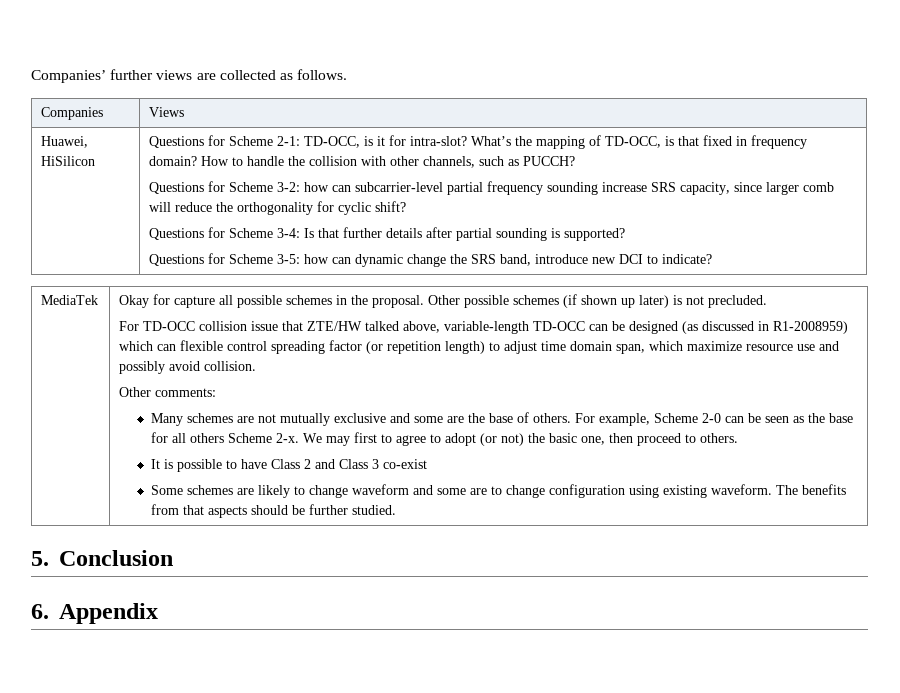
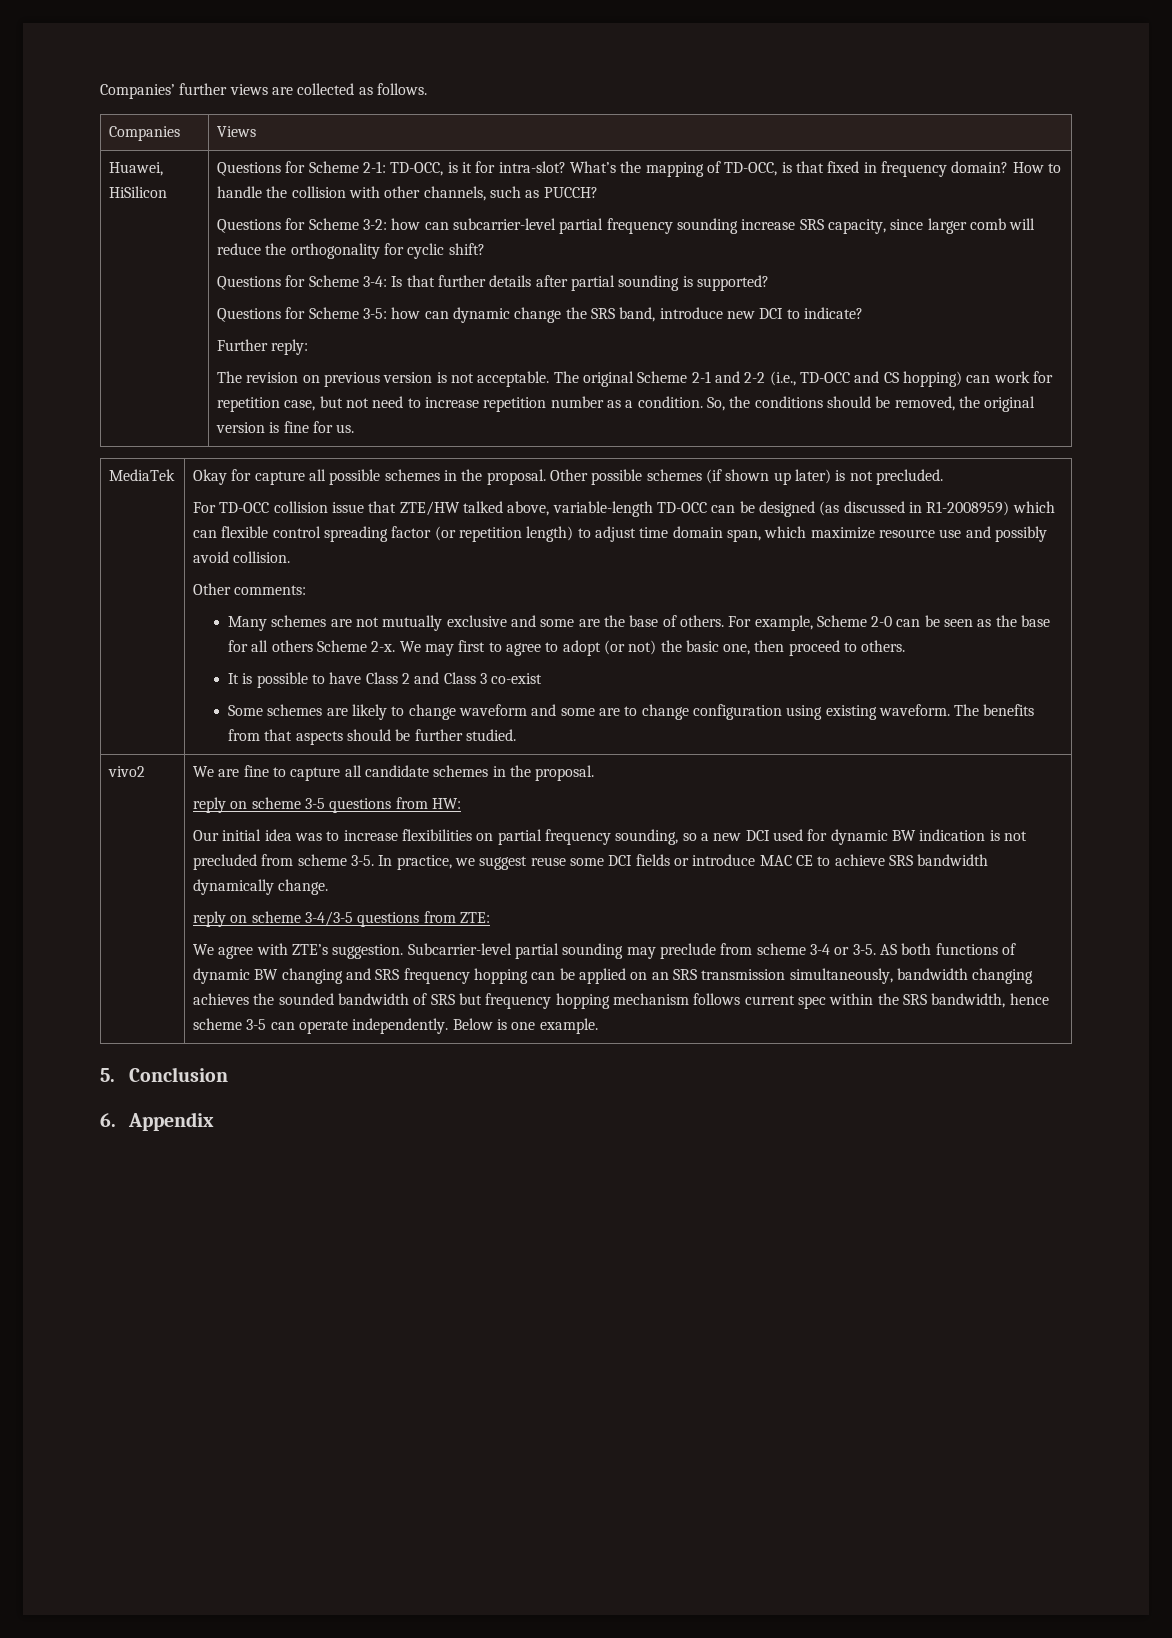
(713, 259) none -> [217,339,309,355] [217,371,1053,387] [217,396,1036,412] [216,421,355,433] // Further reply: // The revision on previous version is not acceptable. The original Scheme 2-1 and 2-2 (i.e., TD-OCC and CS hopping) can work for repetition case, but not need to increase repetition number as a condition. So, the conditions should be removed, the original version is fine for us.
(397, 510) none -> [108,766,146,777] [193,765,595,781] [193,797,462,813] [193,829,1027,845] [193,854,989,870] [193,879,329,895] [193,911,491,927] [193,943,1016,959] [193,968,1034,984] [193,993,1049,1009] [193,1018,598,1034] // vivo2 | We are fine to capture all candidate schemes in the proposal. // reply on scheme 3-5 questions from HW: // Our initial idea was to increase flexibilities on partial frequency sounding, so a new DCI used for dynamic BW indication is not precluded from scheme 3-5. In practice, we suggest reuse some DCI fields or introduce MAC CE to achieve SRS bandwidth dynamically change. // reply on scheme 3-4/3-5 questions from ZTE: // We agree with ZTE’s suggestion. Subcarrier-level partial sounding may preclude from scheme 3-4 or 3-5. AS both functions of dynamic BW changing and SRS frequency hopping can be applied on an SRS transmission simultaneously, bandwidth changing achieves the sounded bandwidth of SRS but frequency hopping mechanism follows current spec within the SRS bandwidth, hence scheme 3-5 can operate independently. Below is one example.

